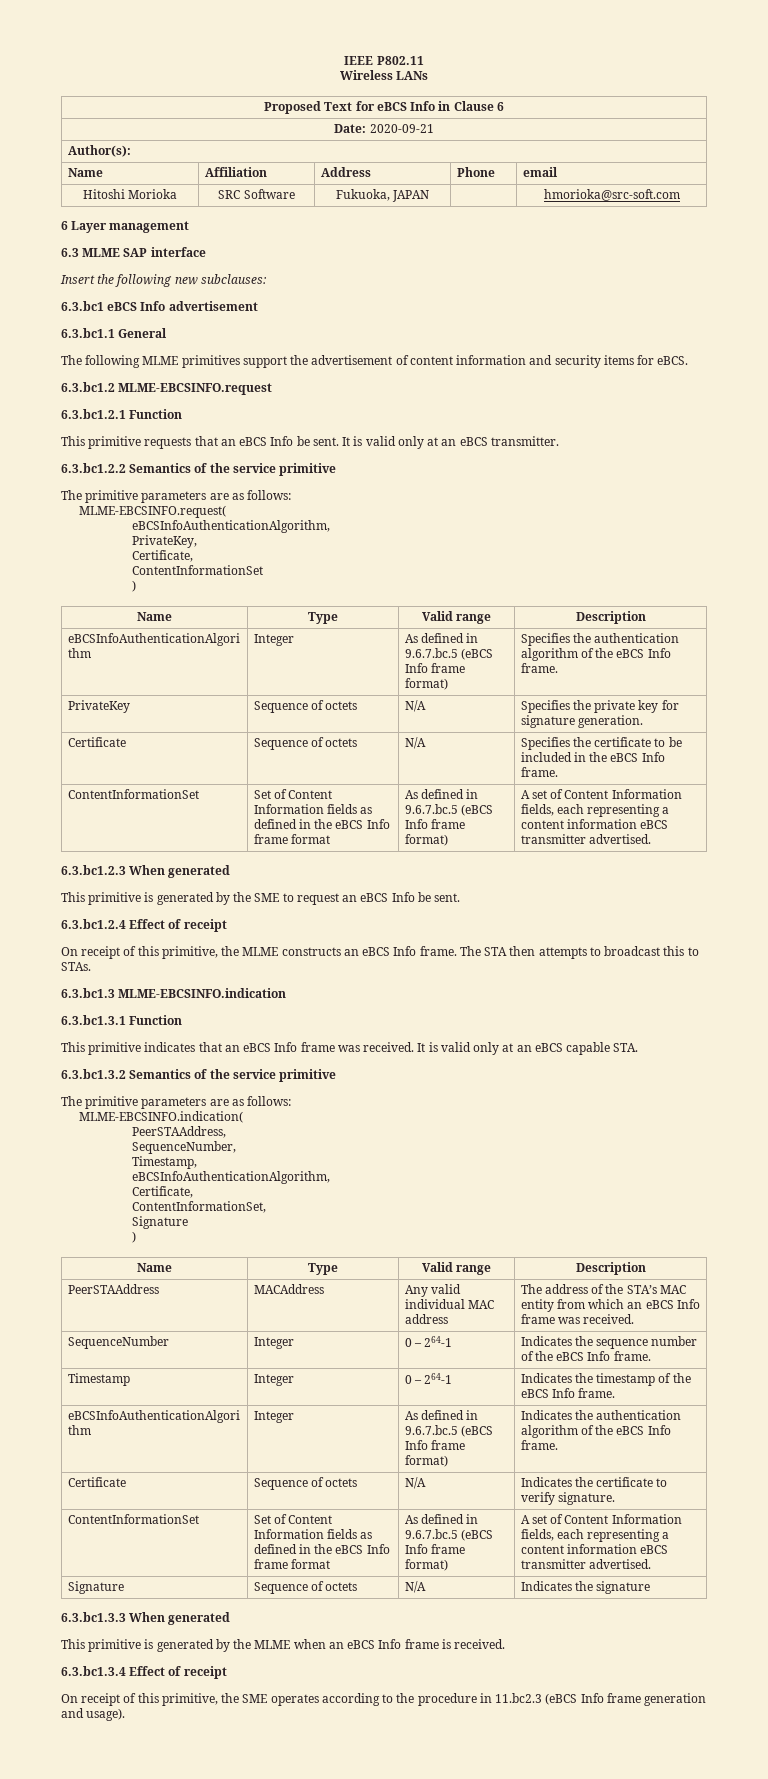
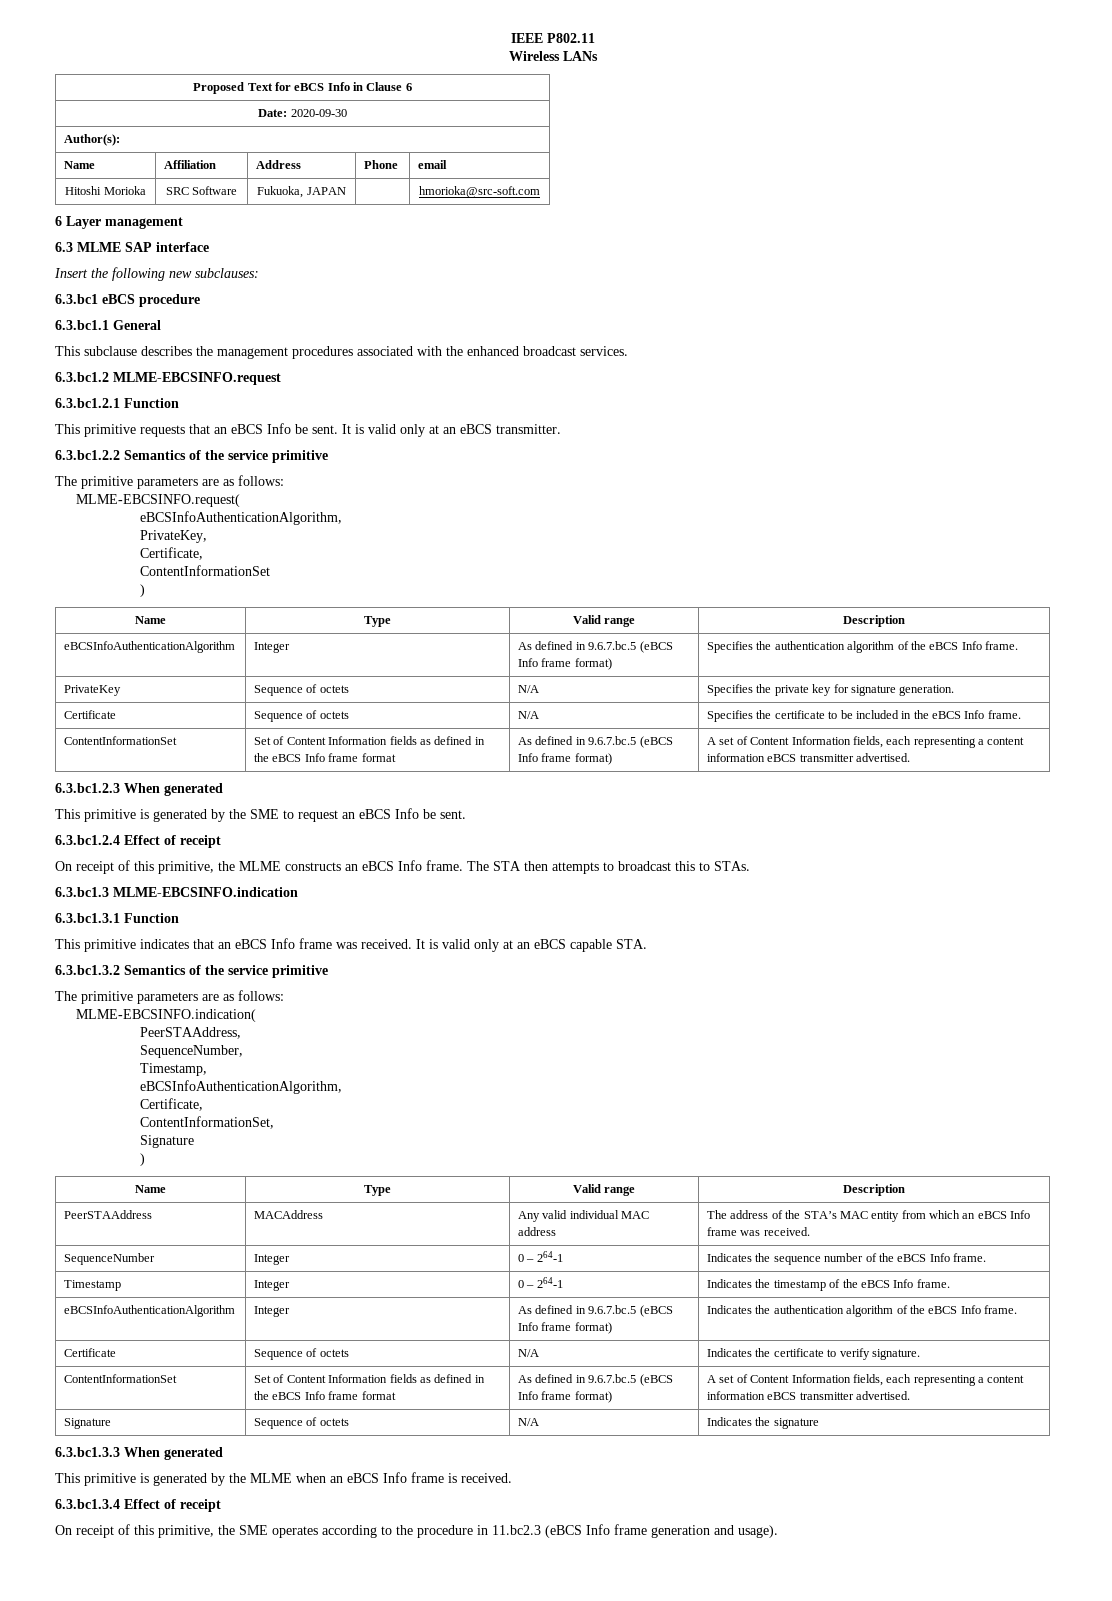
[369,124,434,133] 2020-09-21 -> [290,109,347,117] 2020-09-30
[140,301,258,311] Info advertisement -> [139,294,200,307] procedure
[61,355,689,368] The following MLME primitives support the advertisement of content information and security items for eBCS. -> [55,346,628,359] This subclause describes the management procedures associated with the enhanced broadcast services.

